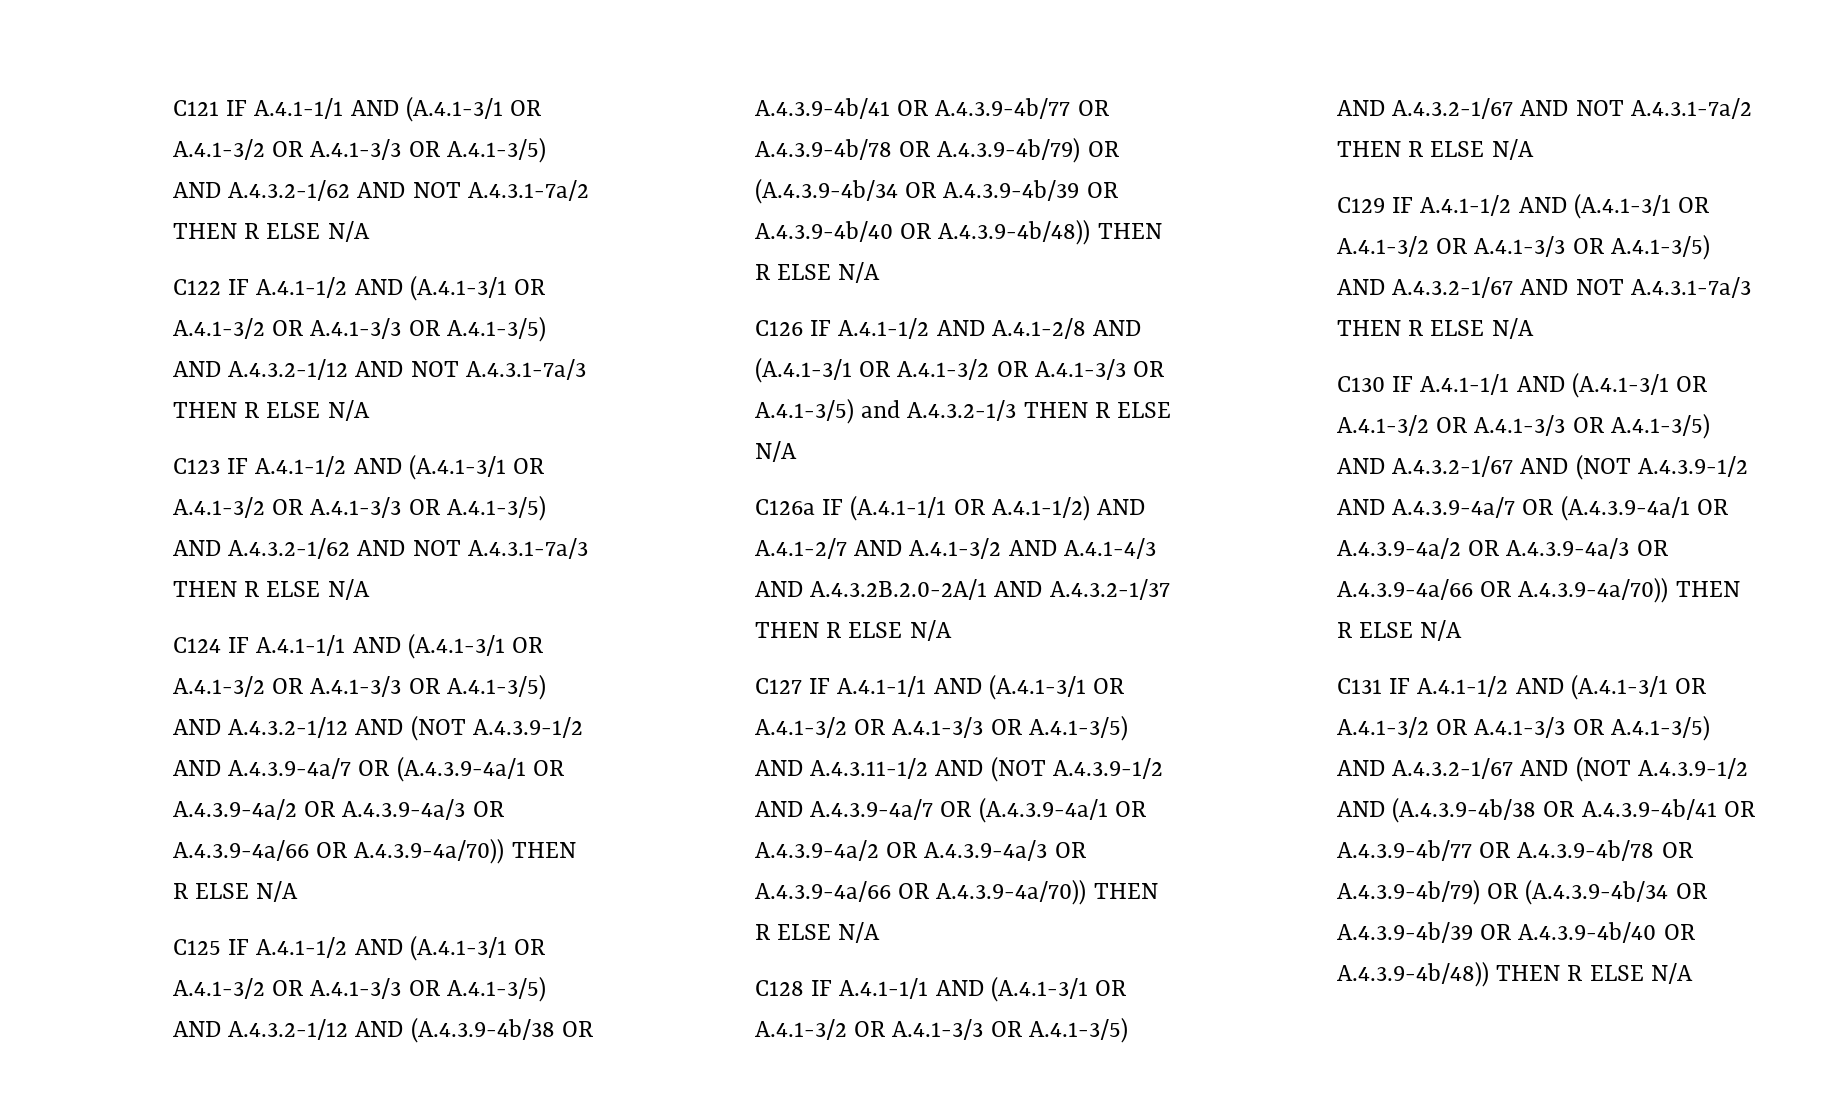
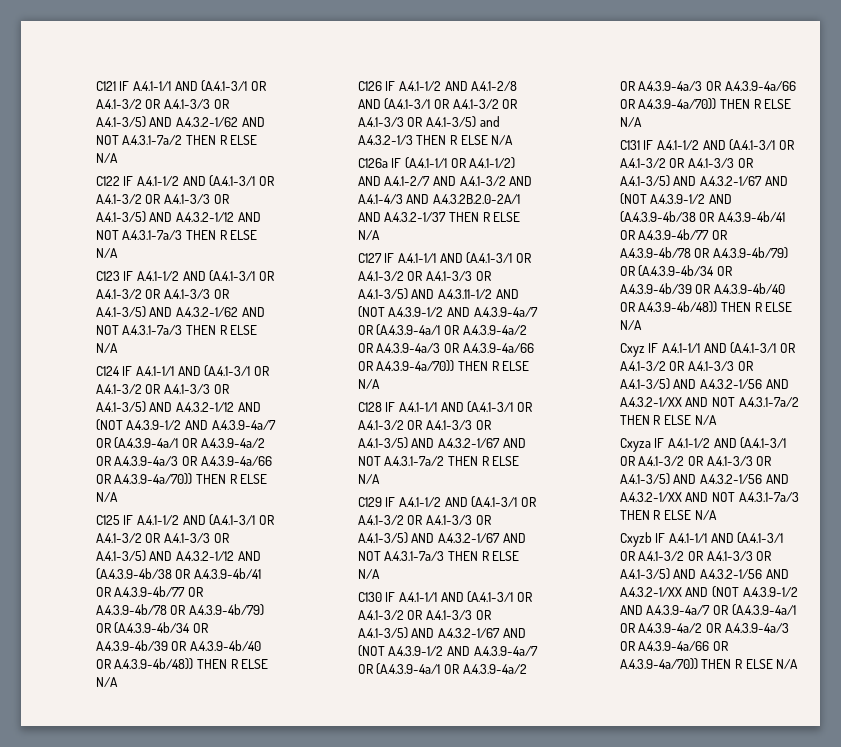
(1693, 973) none -> [619,342,795,357] [619,361,753,371] [619,378,789,390] [619,397,799,407] [619,415,717,425] [619,437,787,452] [619,456,772,466] [619,473,789,485] [619,492,799,502] [619,510,717,520] [619,532,784,547] [619,551,772,561] [619,568,789,580] [619,586,798,598] [619,604,796,616] [619,623,789,633] [619,641,729,651] [619,658,799,670] // Cxyz IF A.4.1-1/1 AND (A.4.1-3/1 OR A.4.1-3/2 OR A.4.1-3/3 OR A.4.1-3/5) AND A.4.3.2-1/56 AND A.4.3.2-1/XX AND NOT A.4.3.1-7a/2 THEN R ELSE N/A // Cxyza IF A.4.1-1/2 AND (A.4.1-3/1 OR A.4.1-3/2 OR A.4.1-3/3 OR A.4.1-3/5) AND A.4.3.2-1/56 AND A.4.3.2-1/XX AND NOT A.4.3.1-7a/3 THEN R ELSE N/A // Cxyzb IF A.4.1-1/1 AND (A.4.1-3/1 OR A.4.1-3/2 OR A.4.1-3/3 OR A.4.1-3/5) AND A.4.3.2-1/56 AND A.4.3.2-1/XX AND (NOT A.4.3.9-1/2 AND A.4.3.9-4a/7 OR (A.4.3.9-4a/1 OR A.4.3.9-4a/2 OR A.4.3.9-4a/3 OR A.4.3.9-4a/66 OR A.4.3.9-4a/70)) THEN R ELSE N/A

